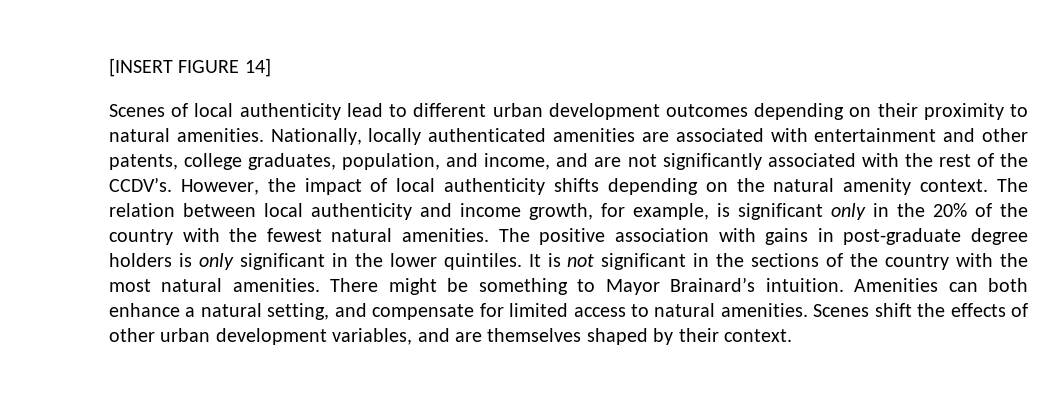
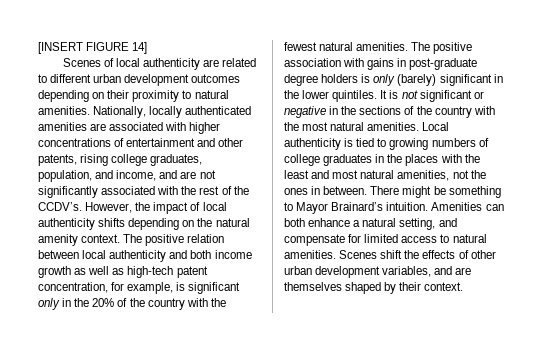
[346,103,383,117] lead -> [203,58,257,67] are related
(808, 135) none -> [189,122,221,134] [38,138,125,147] higher concentrations of
(178, 162) none -> [80,154,109,166] rising
(1028, 185) none -> [145,234,185,246] positive
[460,203,593,220] income growth, -> [190,250,252,259] [38,266,208,278] [38,282,108,293] both income growth as well as high-tech patent concentration,
(234, 261) none -> [397,74,437,86] (barely)
(687, 261) none -> [473,91,484,99] [284,106,326,118] or negative
(320, 285) none -> [422,122,450,131] [284,138,489,150] [284,154,480,166] [284,170,486,181] [284,186,368,195] Local authenticity is tied to growing numbers of college graduates in the places with the least and most natural amenities, not the ones in between.

